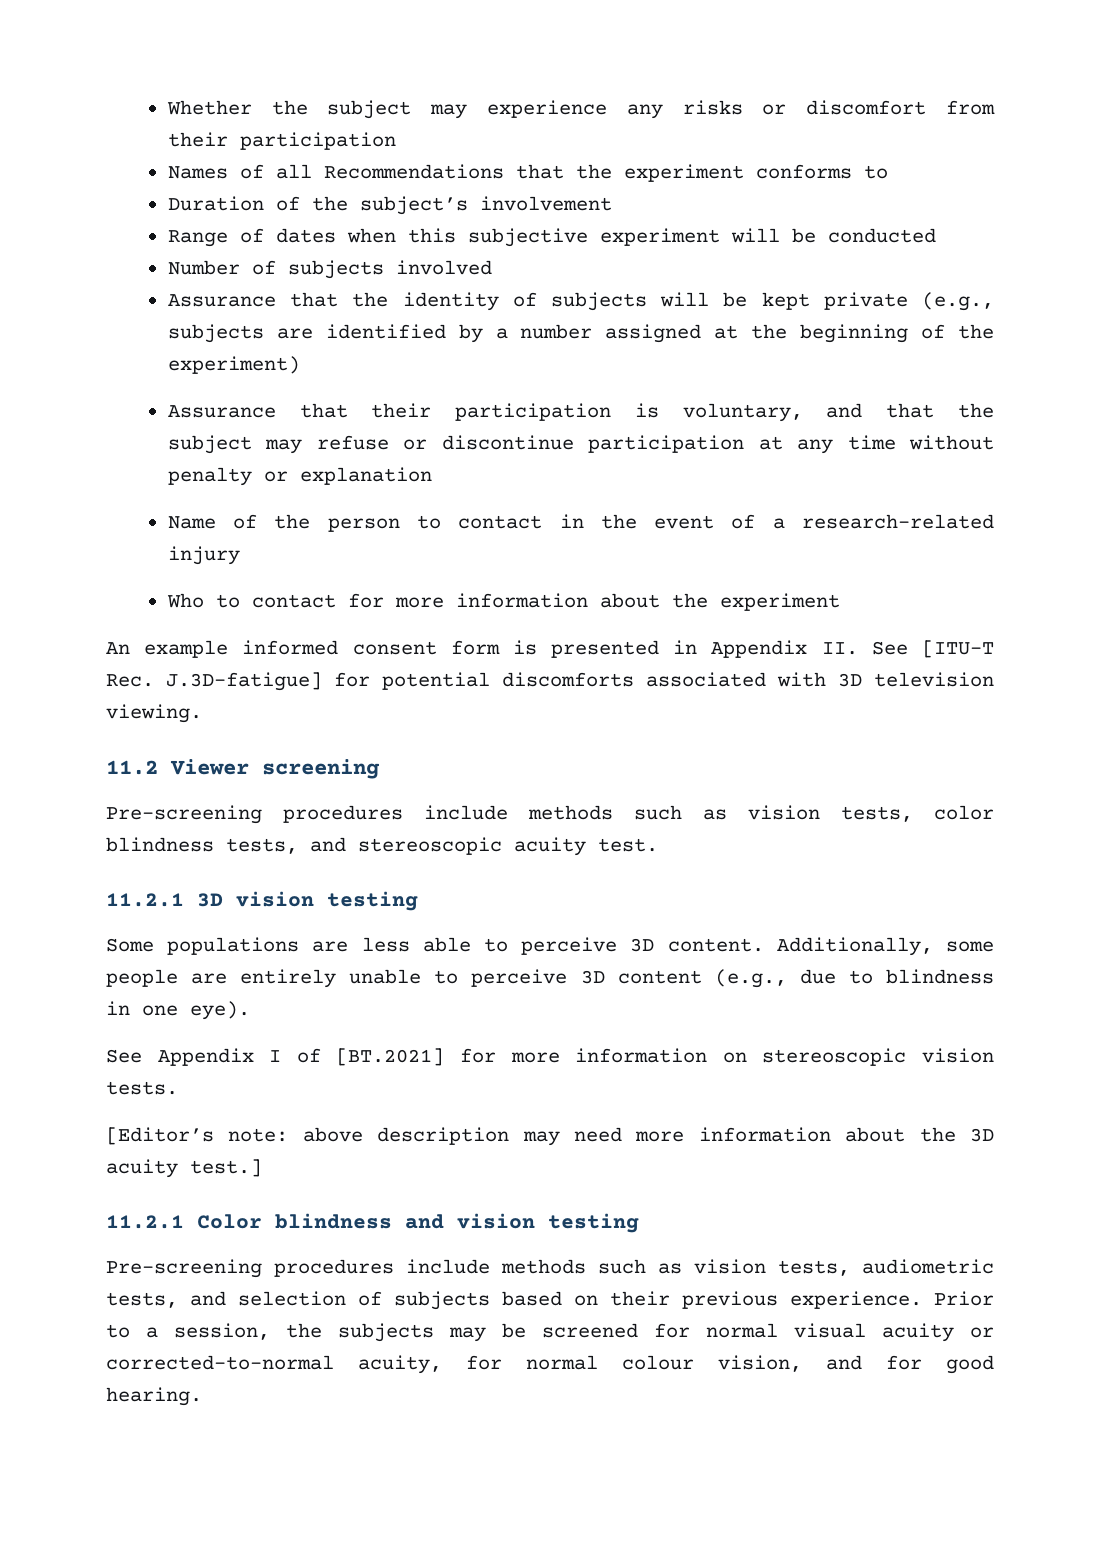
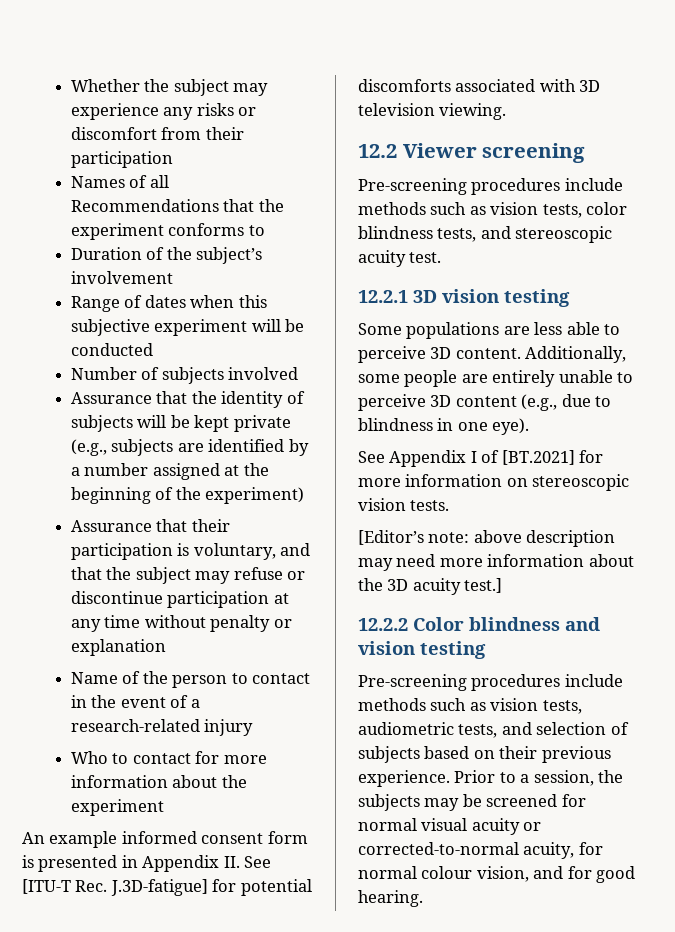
[106,760,158,775] 11.2 -> [358,144,397,158] 12.2
[106,893,184,907] 11.2.1 -> [358,290,408,303] 12.2.1
[106,1215,184,1229] 11.2.1 -> [358,618,408,631] 12.2.2

